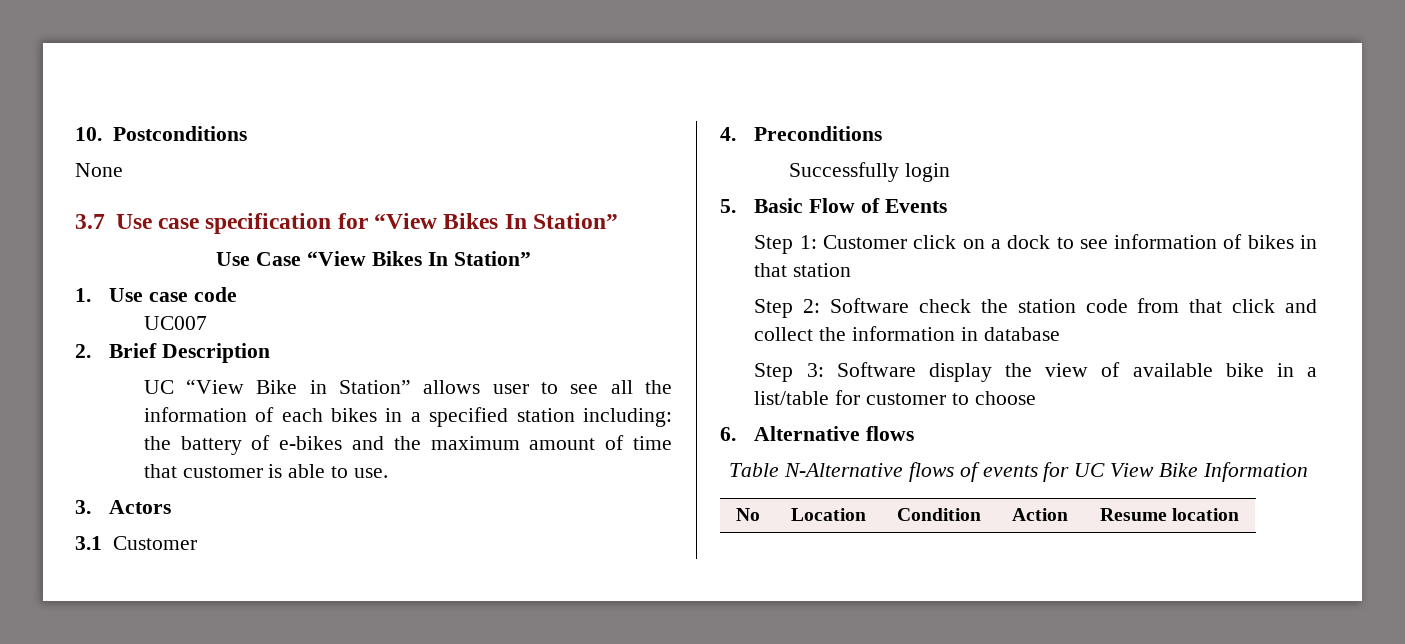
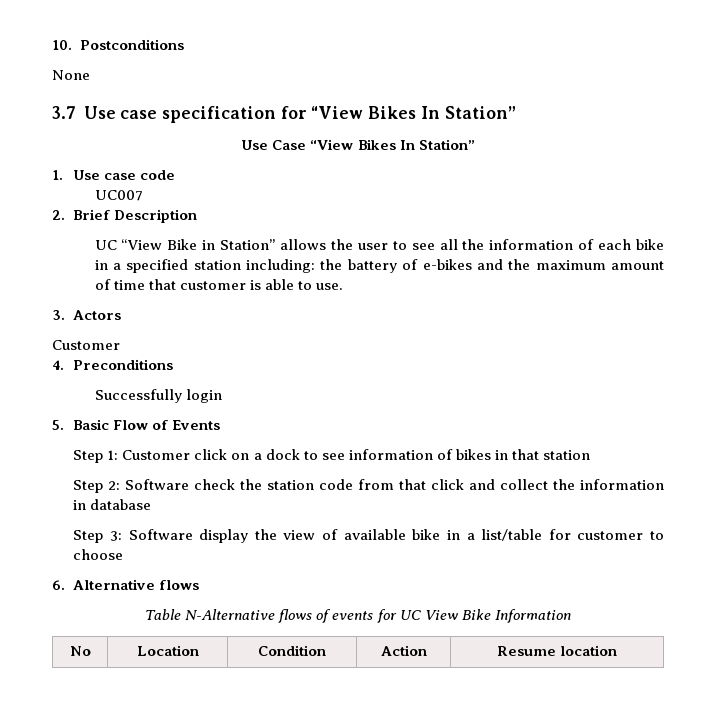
(481, 387) none -> [330,239,353,250] the
[331,408,378,422] bikes -> [635,239,664,250] bike
[75,536,102,550] 3.1 -> (122, 315) none

